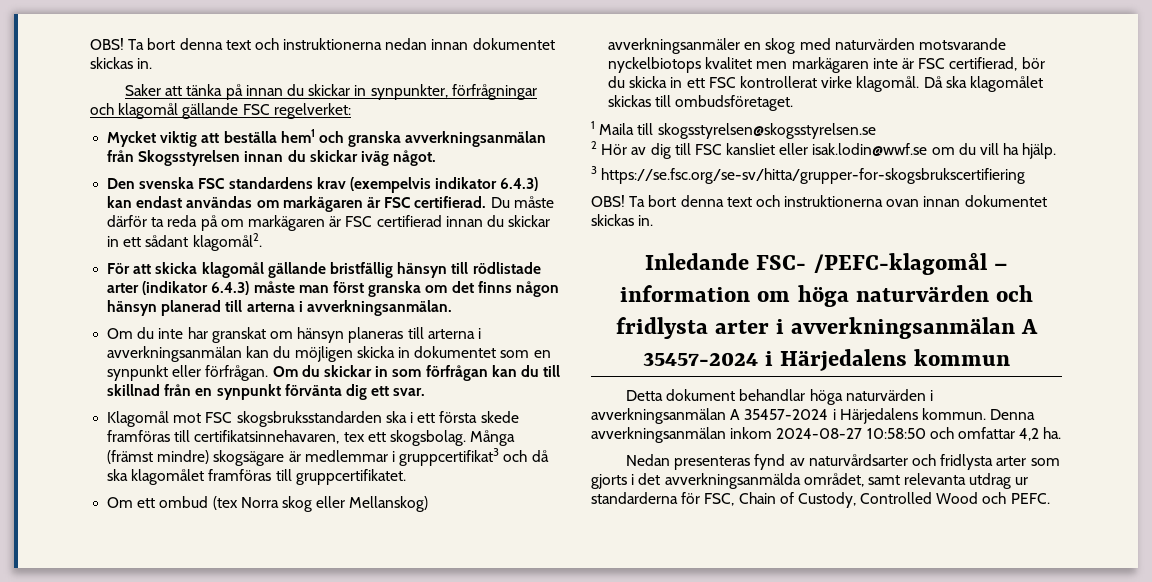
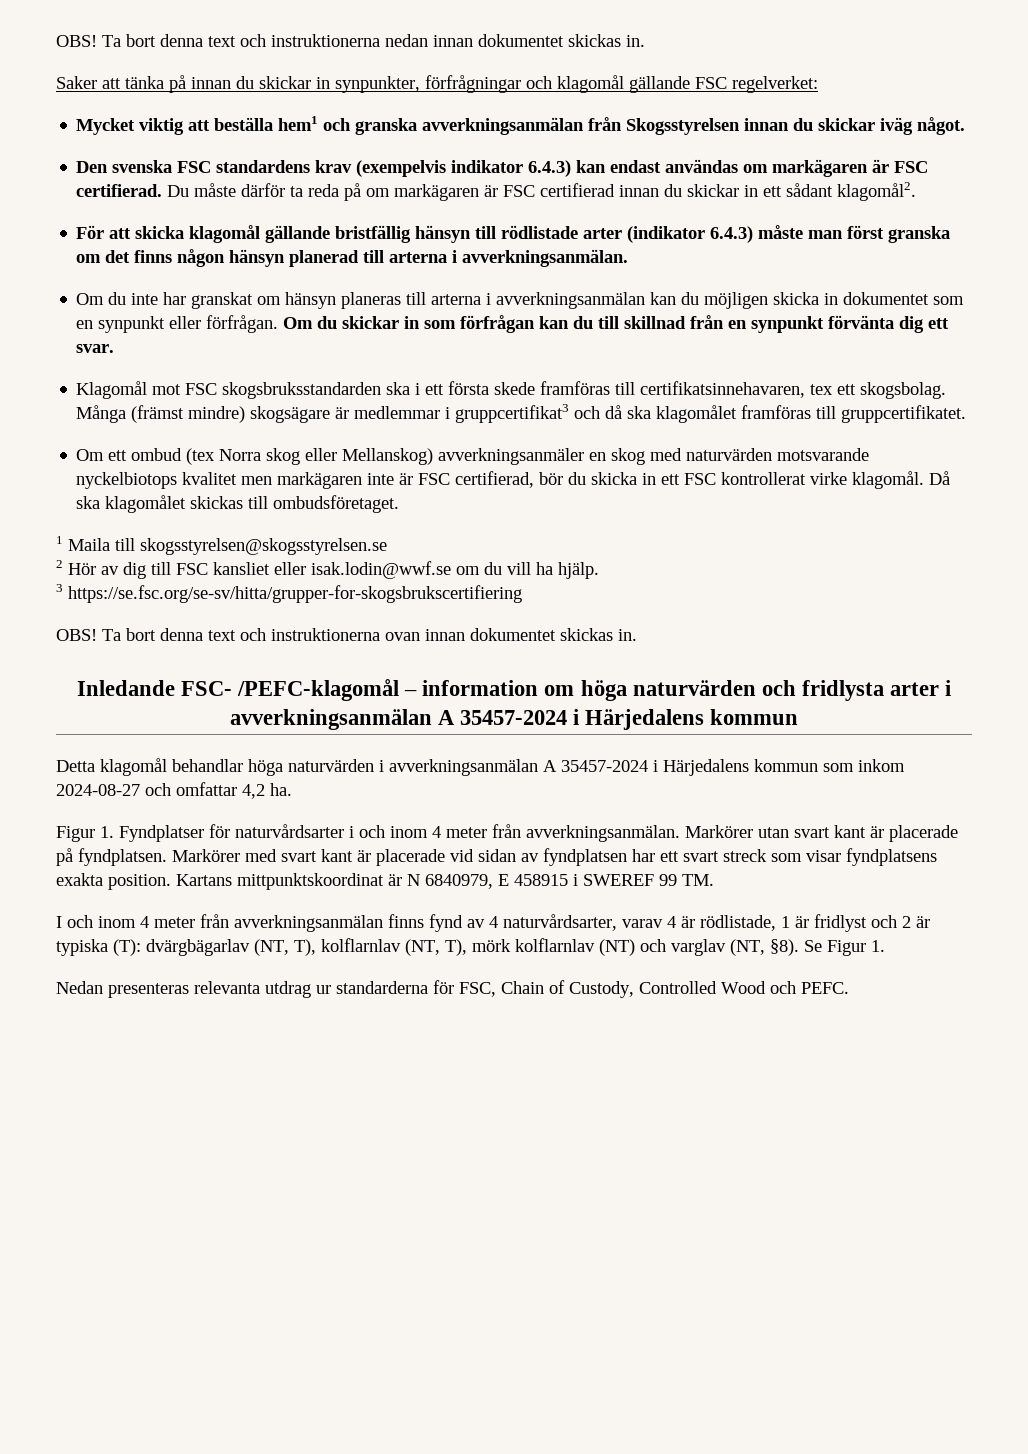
[666,389,736,401] dokument -> [100,758,167,776] klagomål
[921,408,1036,420] [591,427,726,443] kommun. Denna avverkningsanmälan -> [754,759,854,772] kommun som
[866,428,926,439] 10:58:50 -> (140, 790) none
[626,454,1060,470] [591,473,900,489] Nedan presenteras fynd av naturvårdsarter och fridlysta arter som gjorts i det avverkningsanmälda området, samt -> [56,824,958,842] [56,848,937,866] [56,873,714,890] [56,914,930,932] [56,938,885,956] [56,981,189,998] Figur 1. Fyndplatser för naturvårdsarter i och inom 4 meter från avverkningsanmälan. Markörer utan svart kant är placerade på fyndplatsen. Markörer med svart kant är placerade vid sidan av fyndplatsen har ett svart streck som visar fyndplatsens exakta position. Kartans mittpunktskoordinat är N 6840979, E 458915 i SWEREF 99 TM. // I och inom 4 meter från avverkningsanmälan finns fynd av 4 naturvårdsarter, varav 4 är rödlistade, 1 är fridlyst och 2 är typiska (T): dvärgbägarlav (NT, T), kolflarnlav (NT, T), mörk kolflarnlav (NT) och varglav (NT, §8). Se Figur 1. // Nedan presenteras

